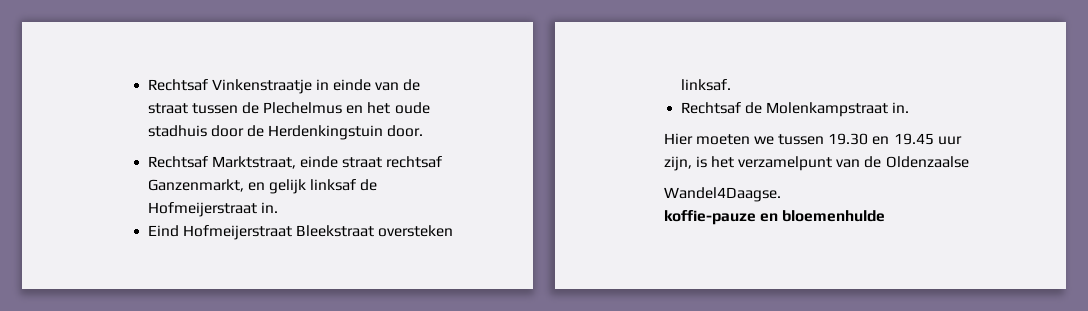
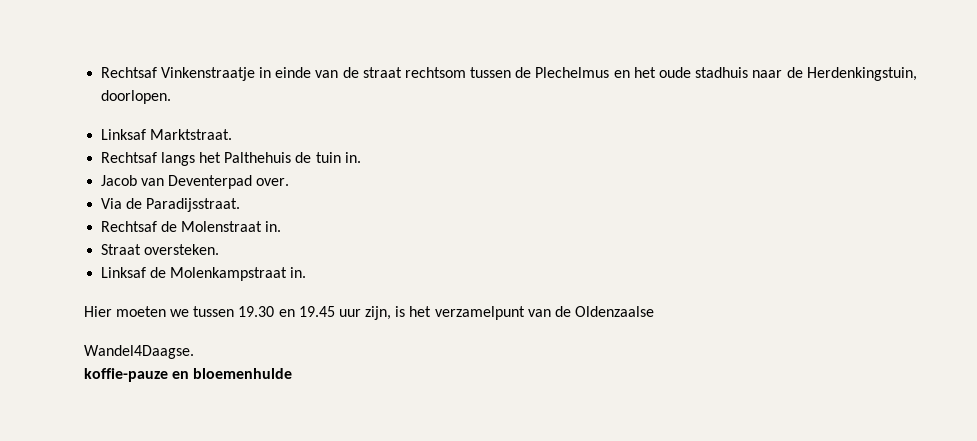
(188, 108) none -> [404,67,466,78] rechtsom
[210,125,424,140] [147,156,443,169] [147,179,378,194] [147,202,278,217] [147,225,454,240] [680,79,731,91] [680,102,741,114] door de Herdenkingstuin door. // Rechtsaf Marktstraat, einde straat rechtsaf Ganzenmarkt, en gelijk linksaf de Hofmeijerstraat in. // Eind Hofmeijerstraat Bleekstraat oversteken linksaf. // Rechtsaf -> [752,67,917,81] [100,90,171,104] [100,129,232,140] [100,152,361,166] [100,175,290,189] [100,198,240,212] [100,221,282,232] [100,244,219,255] [100,267,146,278] naar de Herdenkingstuin, doorlopen. // Linksaf Marktstraat. // Rechtsaf langs het Palthehuis de tuin in. // Jacob van Deventerpad over. // Via de Paradijsstraat. // Rechtsaf de Molenstraat in. // Straat oversteken. // Linksaf

